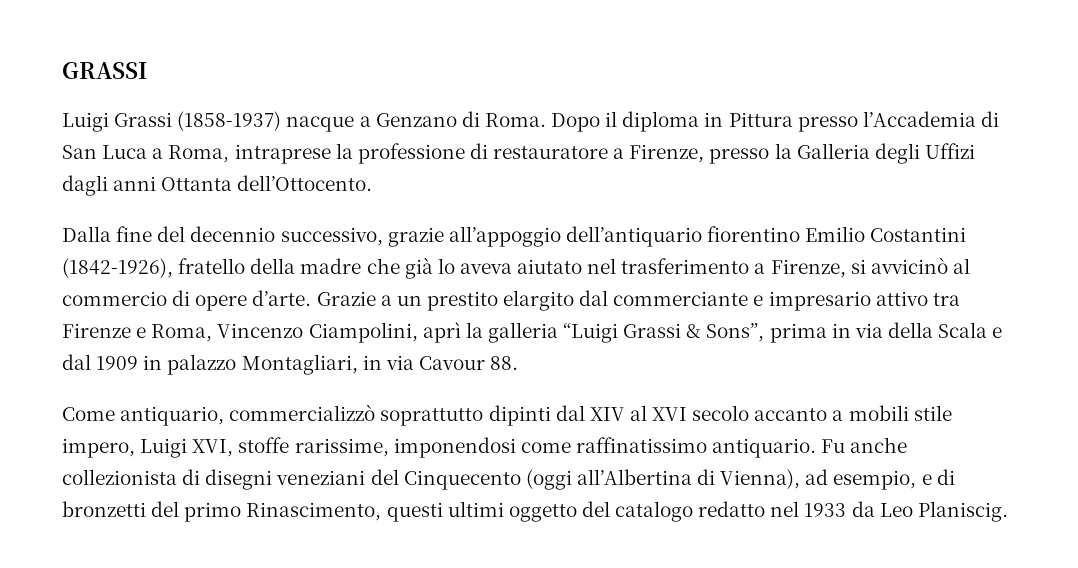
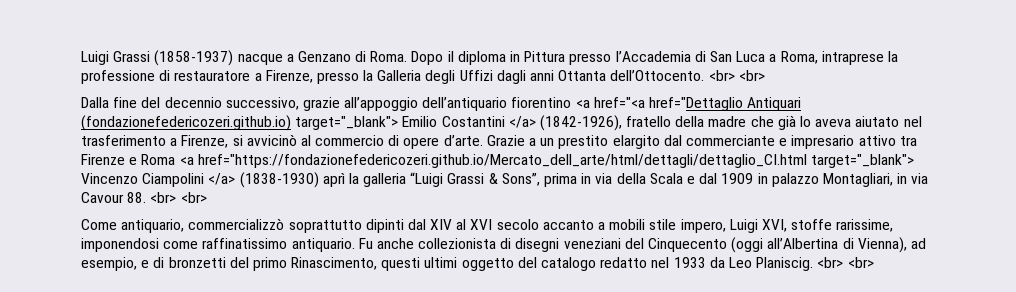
[62,62,147,79] GRASSI // -> (81, 58) none
(373, 183) none -> [708,70,765,81] <br> <br>
(801, 234) none -> [575,97,802,111] [81,115,399,131] <a href="<a href="Dettaglio Antiquari (fondazionefedericozeri.github.io) target="_blank">
(967, 234) none -> [508,116,536,128] </a>
[151,322,418,343] Roma, Vincenzo Ciampolini, -> [141,154,914,168] [81,172,319,188] Roma <a href="https://fondazionefedericozeri.github.io/Mercato_dell_arte/html/dettagli/dettaglio_CI.html target="_blank"> Vincenzo Ciampolini </a> (1838-1930)
(519, 363) none -> [150,192,207,203] <br> <br>
(1008, 511) none -> [817,257,874,268] <br> <br>

